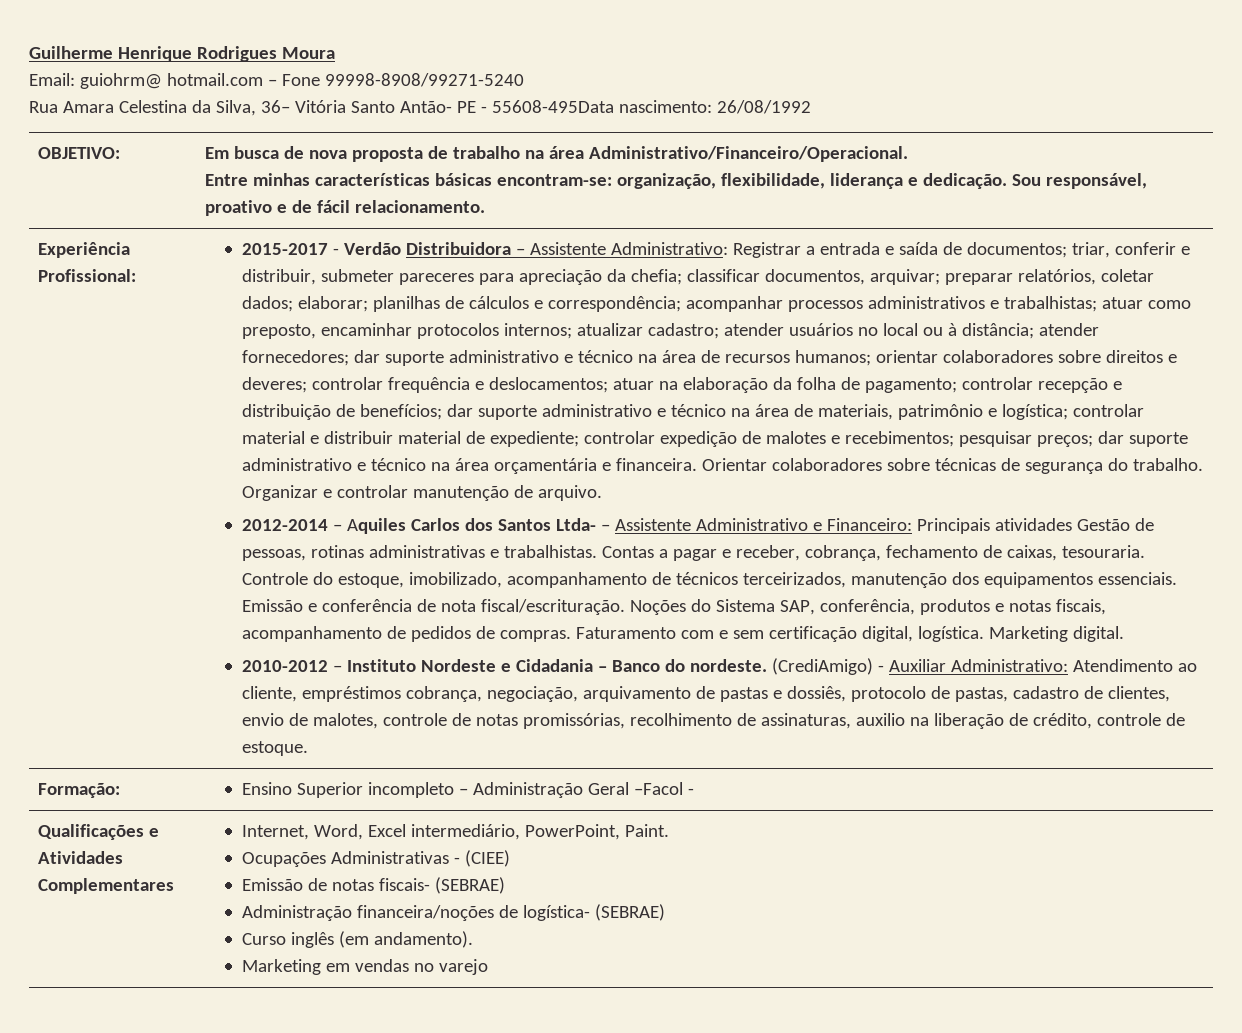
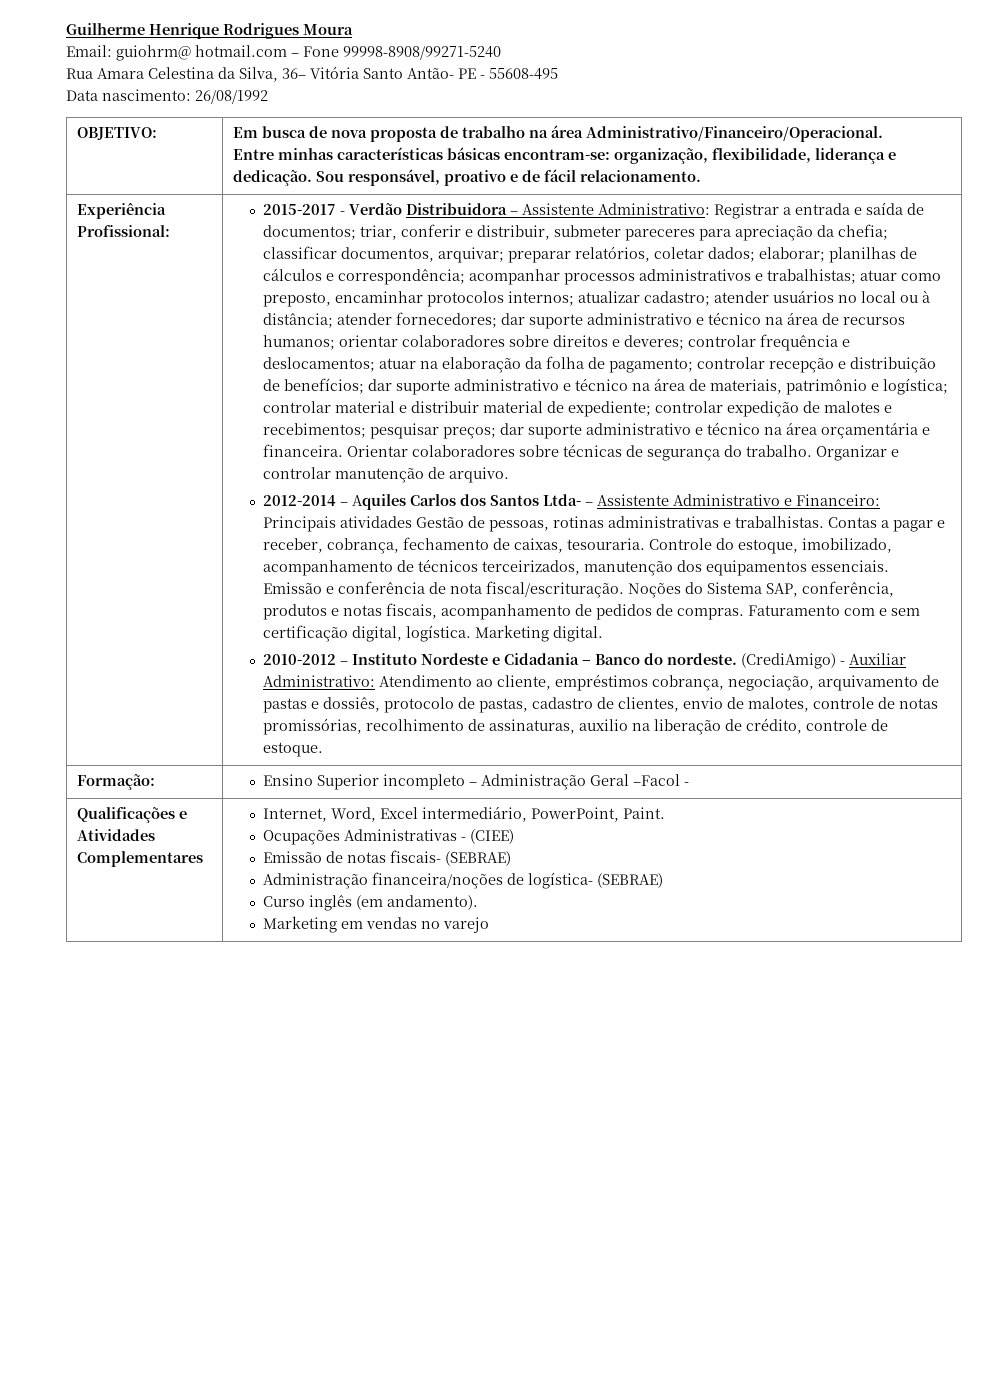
[491,100,614,113] 55608-495Data -> [489,68,558,80] [66,90,98,101] 55608-495 // Data

